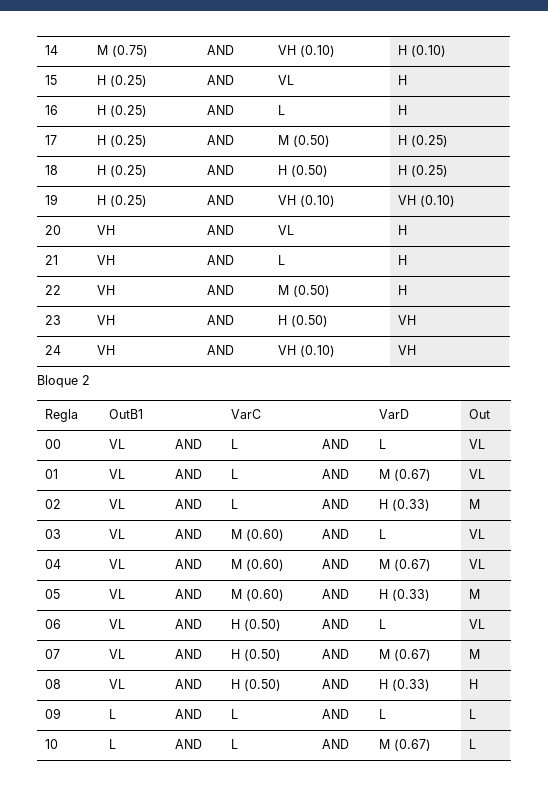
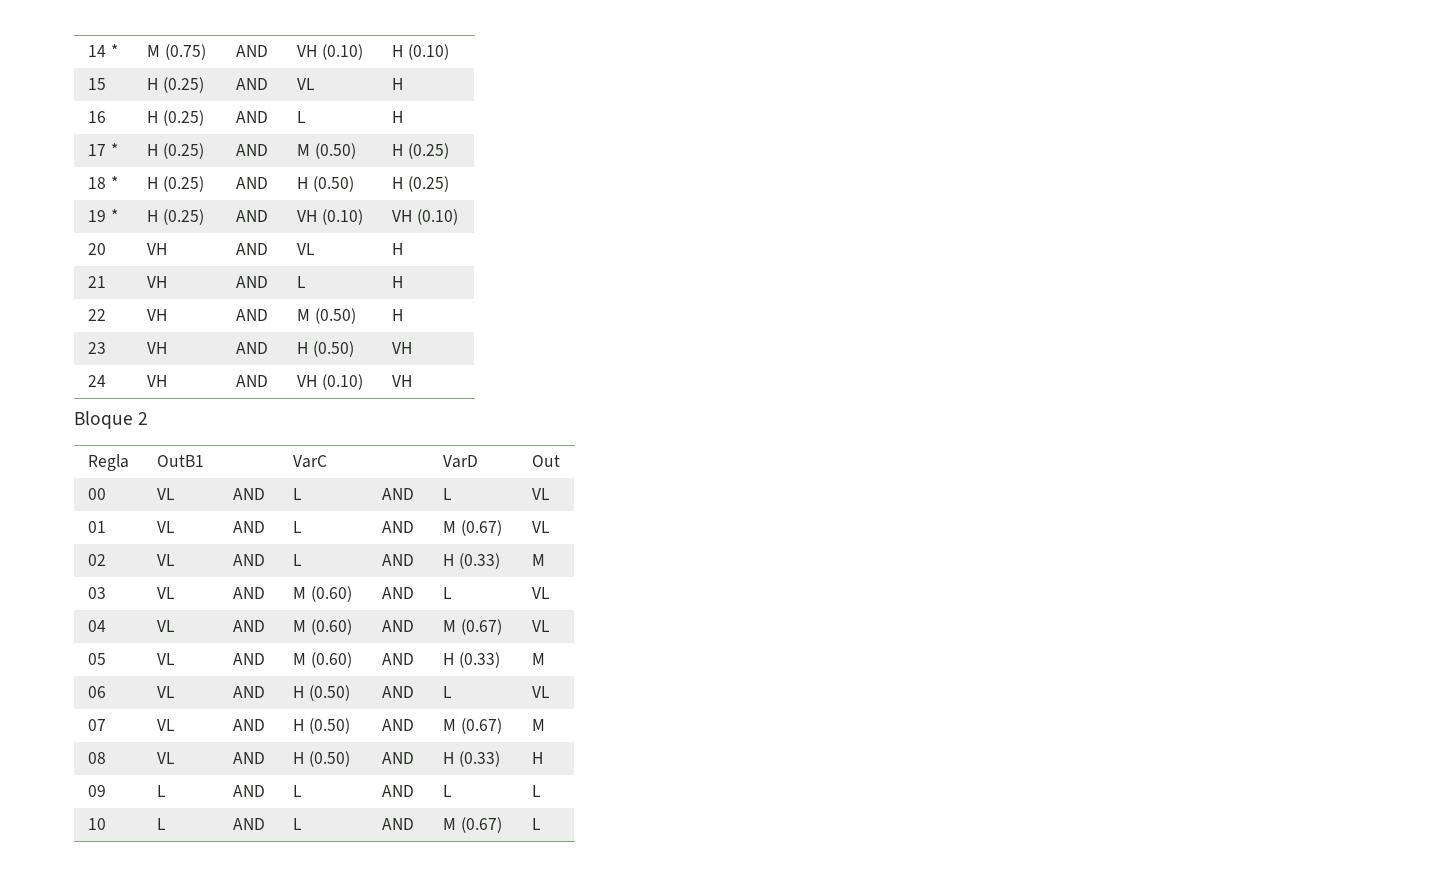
(58, 50) none -> [110,44,118,57] *
(57, 140) none -> [110,143,118,156] *
(58, 170) none -> [110,176,118,189] *
(58, 199) none -> [110,209,118,222] *

